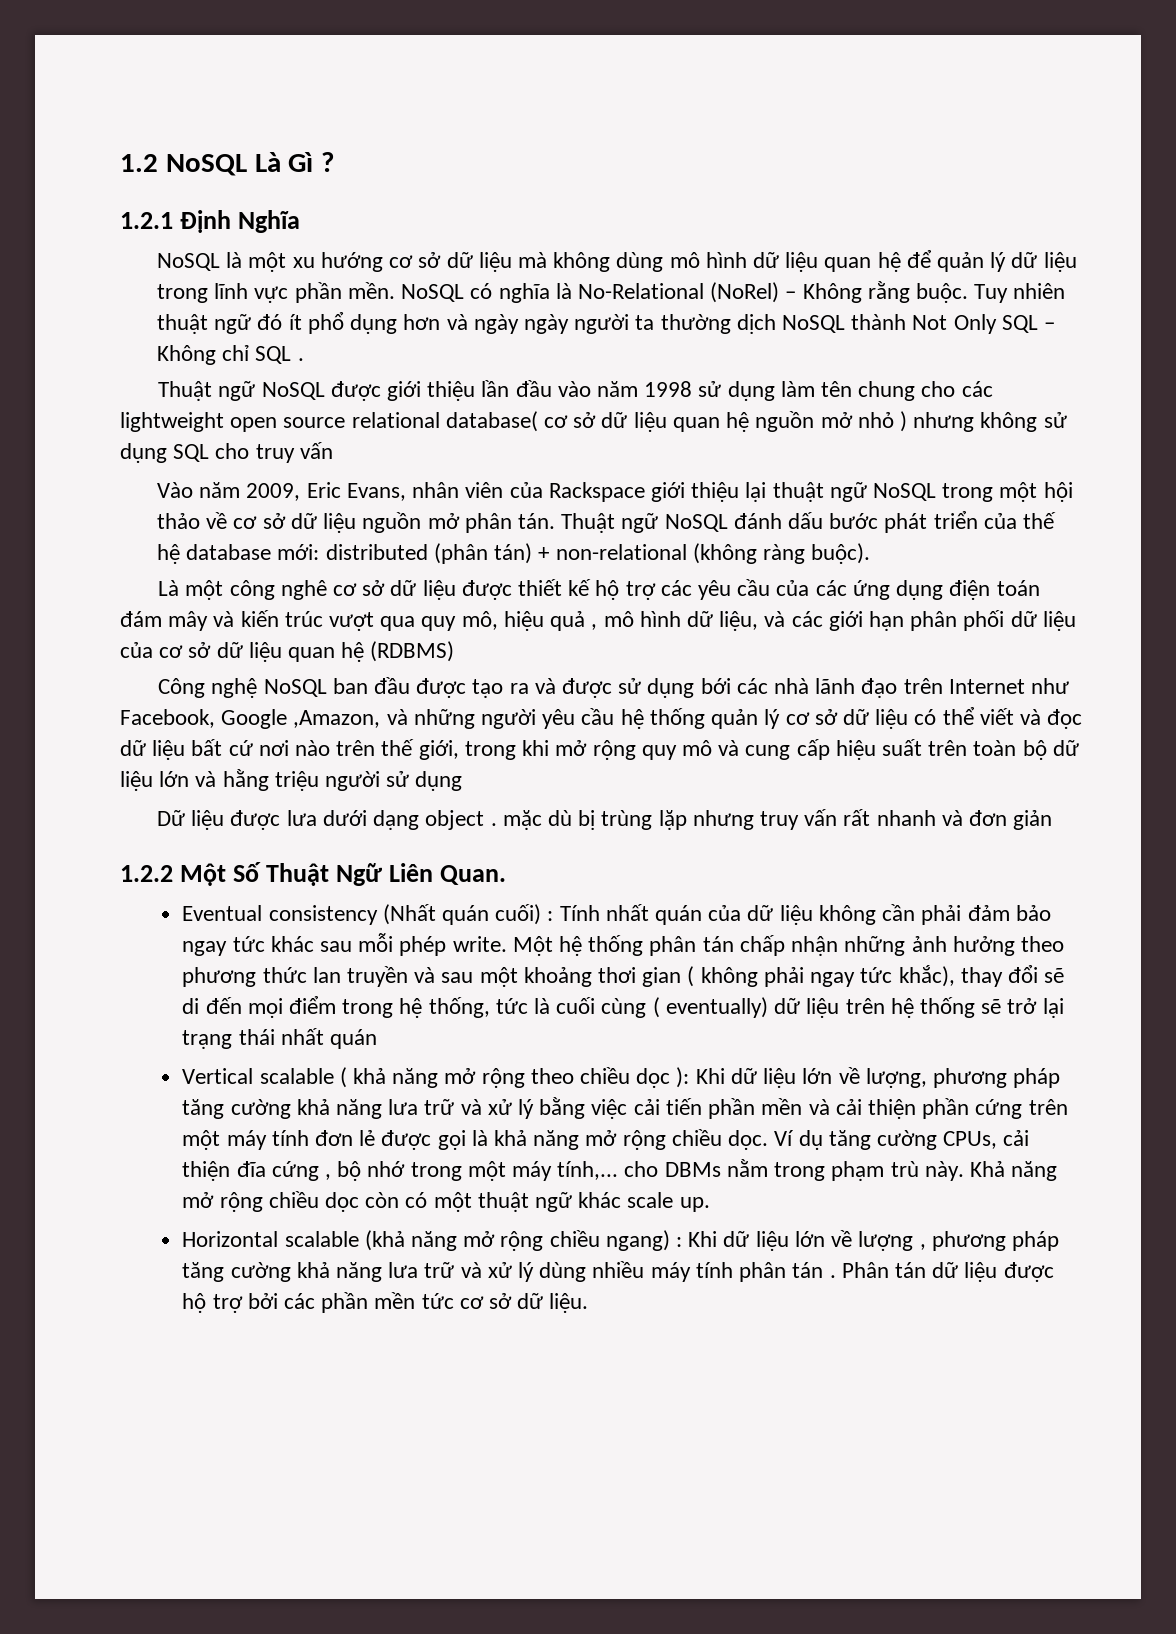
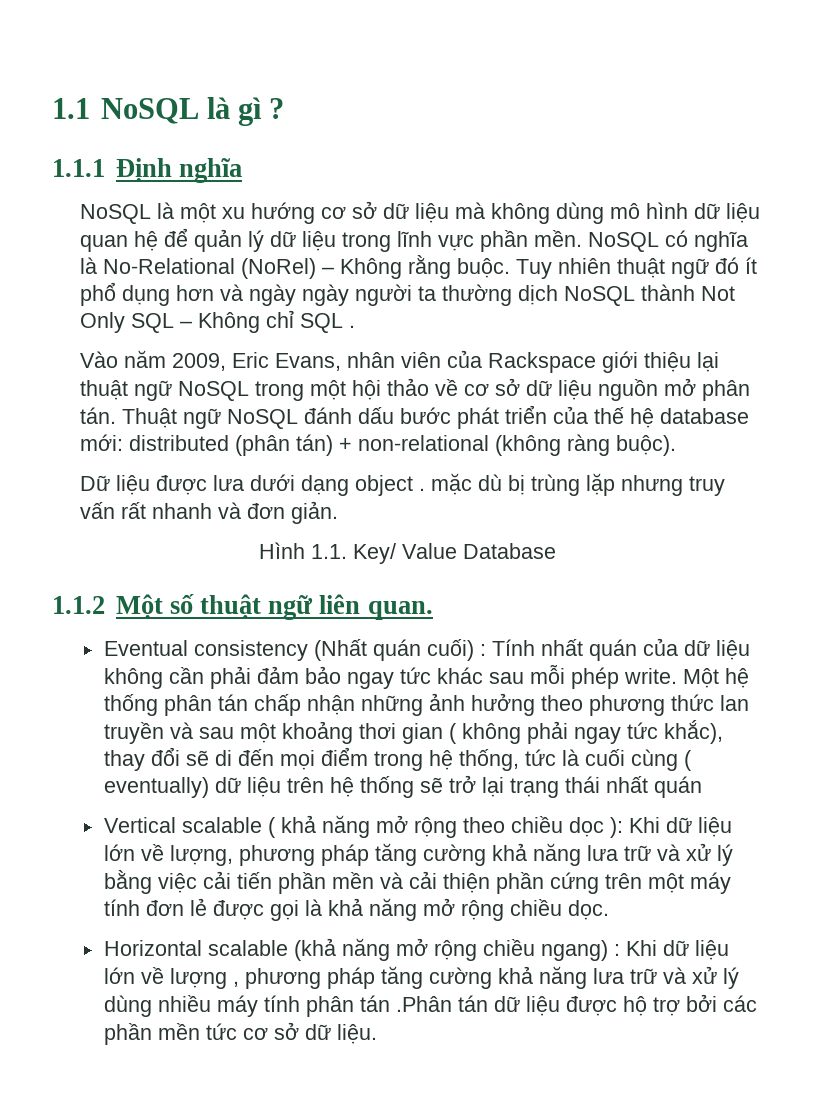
[120,152,335,176] [120,210,301,233] 1.2 NoSQL Là Gì ? // 1.2.1 Định Nghĩa -> [52,97,285,126] [52,158,242,183] 1.1 NoSQL là gì ? // 1.1.1 Định nghĩa
[158,380,993,401] [120,411,1067,432] [120,442,333,463] // Thuật ngữ NoSQL được giới thiệu lần đầu vào năm 1998 sử dụng làm tên chung cho các lightweight open source relational database( cơ sở dữ liệu quan hệ nguồn mở nhỏ ) nhưng không sử dụng SQL cho truy vấn -> (356, 326) none
[158,579,1040,600] [120,610,1076,631] [120,641,455,662] [158,677,1070,698] [120,707,1083,729] [120,739,1079,760] [120,769,463,791] // Là một công nghê cơ sở dữ liệu được thiết kế hộ trợ các yêu cầu của các ứng dụng điện toán đám mây và kiến trúc vượt qua quy mô, hiệu quả , mô hình dữ liệu, và các giới hạn phân phối dữ liệu của cơ sở dữ liệu quan hệ (RDBMS) // Công nghệ NoSQL ban đầu được tạo ra và được sử dụng bới các nhà lãnh đạo trên Internet như Facebook, Google ,Amazon, và những người yêu cầu hệ thống quản lý cơ sở dữ liệu có thể viết và đọc dữ liệu bất cứ nơi nào trên thế giới, trong khi mở rộng quy mô và cung cấp hiệu suất trên toàn bộ dữ liệu lớn và hằng triệu người sử dụng -> (677, 445) none
[1013,810,1053,830] [120,862,507,886] giản // 1.2.2 Một Số Thuật Ngữ Liên Quan. -> [291,501,339,524] [259,542,556,564] [52,594,433,620] giản. // Hình 1.1. Key/ Value Database // 1.1.2 Một số thuật ngữ liên quan.
[774,1130,1030,1150] [182,1159,1058,1181] [182,1191,710,1212] Ví dụ tăng cường CPUs, cải thiện đĩa cứng , bộ nhớ trong một máy tính,... cho DBMs nằm trong phạm trù này. Khả năng mở rộng chiều dọc còn có một thuật ngữ khác scale up. -> (609, 910) none
[829,1262,889,1278] . Phân -> [395,996,452,1012] .Phân

